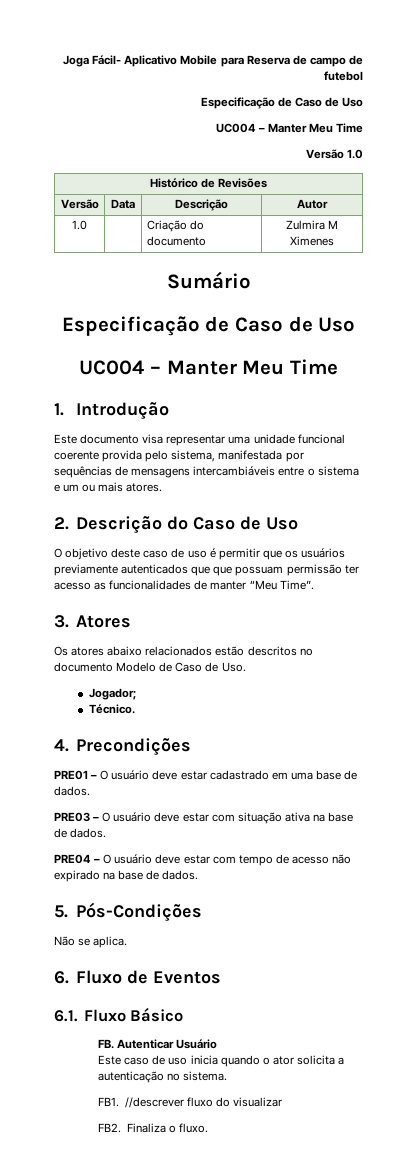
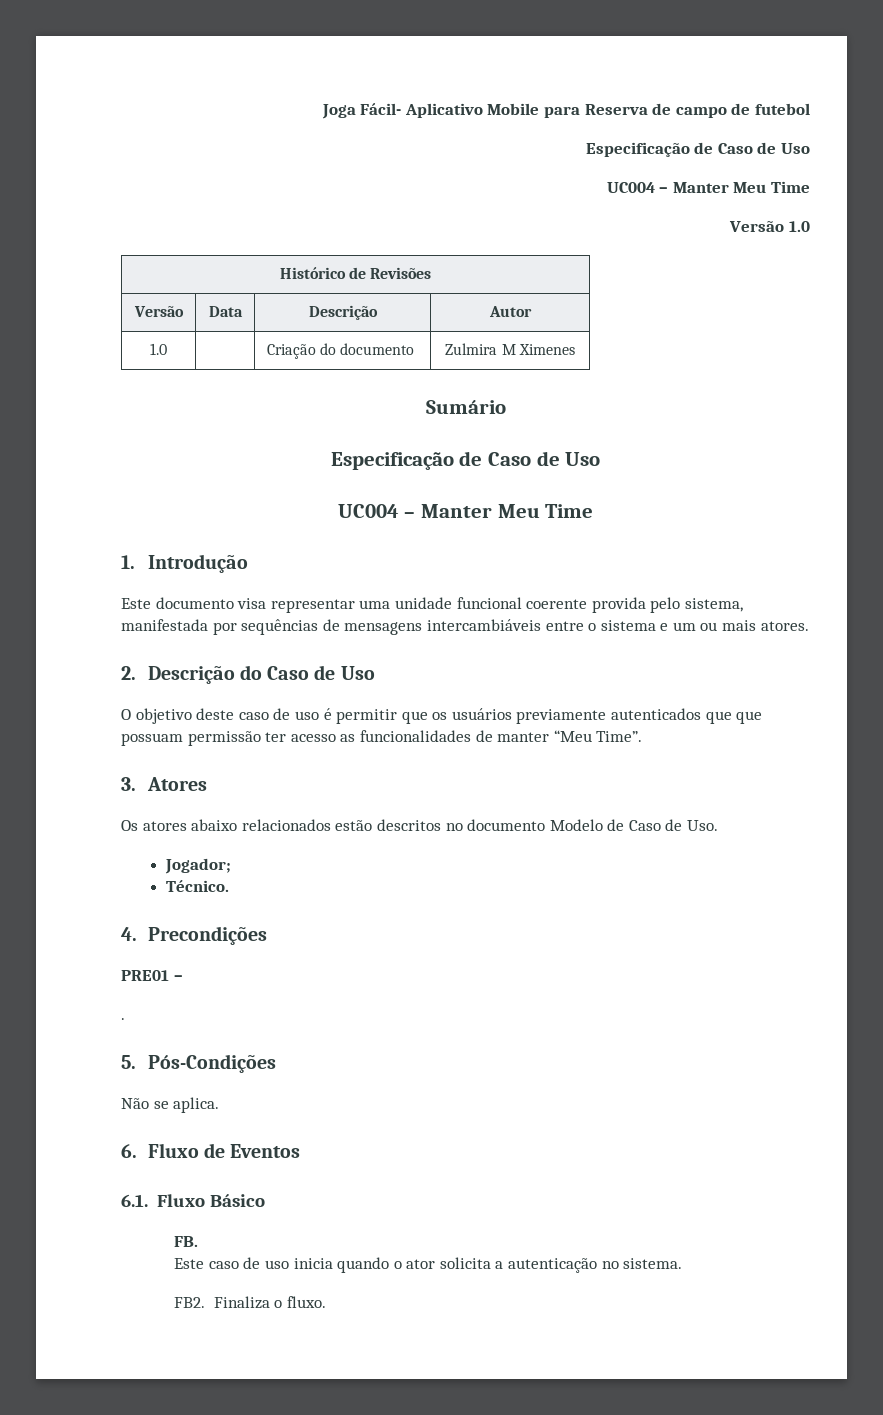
[100,770,358,780] [54,786,90,796] [54,812,354,824] [54,828,107,838] [54,854,352,866] [54,870,199,882] O usuário deve estar cadastrado em uma base de dados. // PRE03 – O usuário deve estar com situação ativa na base de dados. // PRE04 – O usuário deve estar com tempo de acesso não expirado na base de dados. -> [121,1018,125,1020] // .
[117,1039,218,1049] Autenticar Usuário -> (199, 1241) none
[98,1097,283,1108] // FB1. //descrever fluxo do visualizar -> (683, 1263) none

